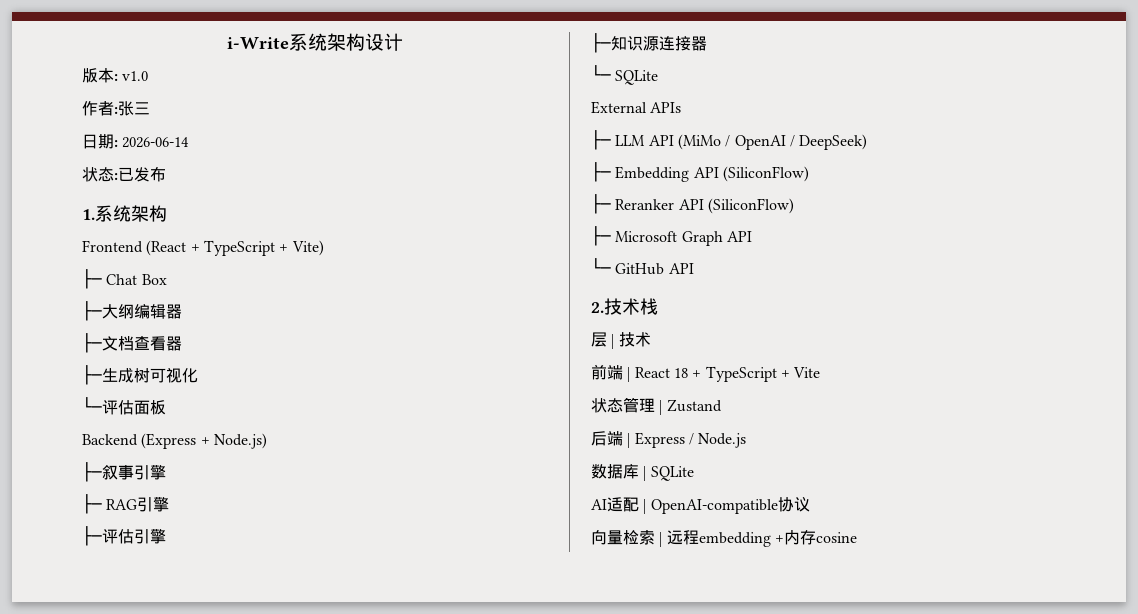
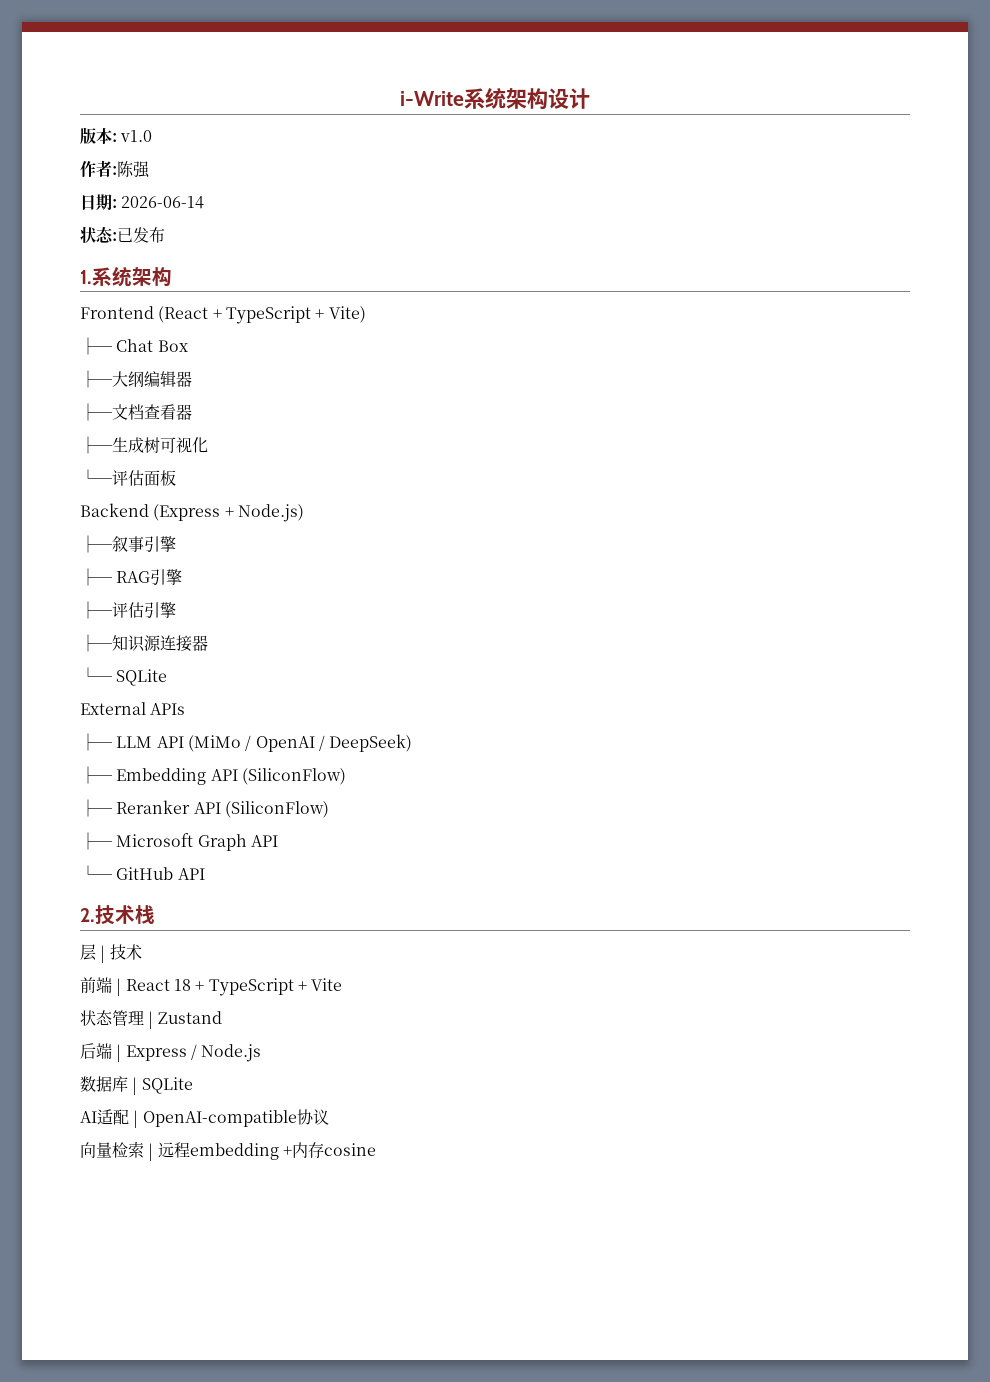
[118,101,150,116] 张三 -> [117,161,150,178] 陈强

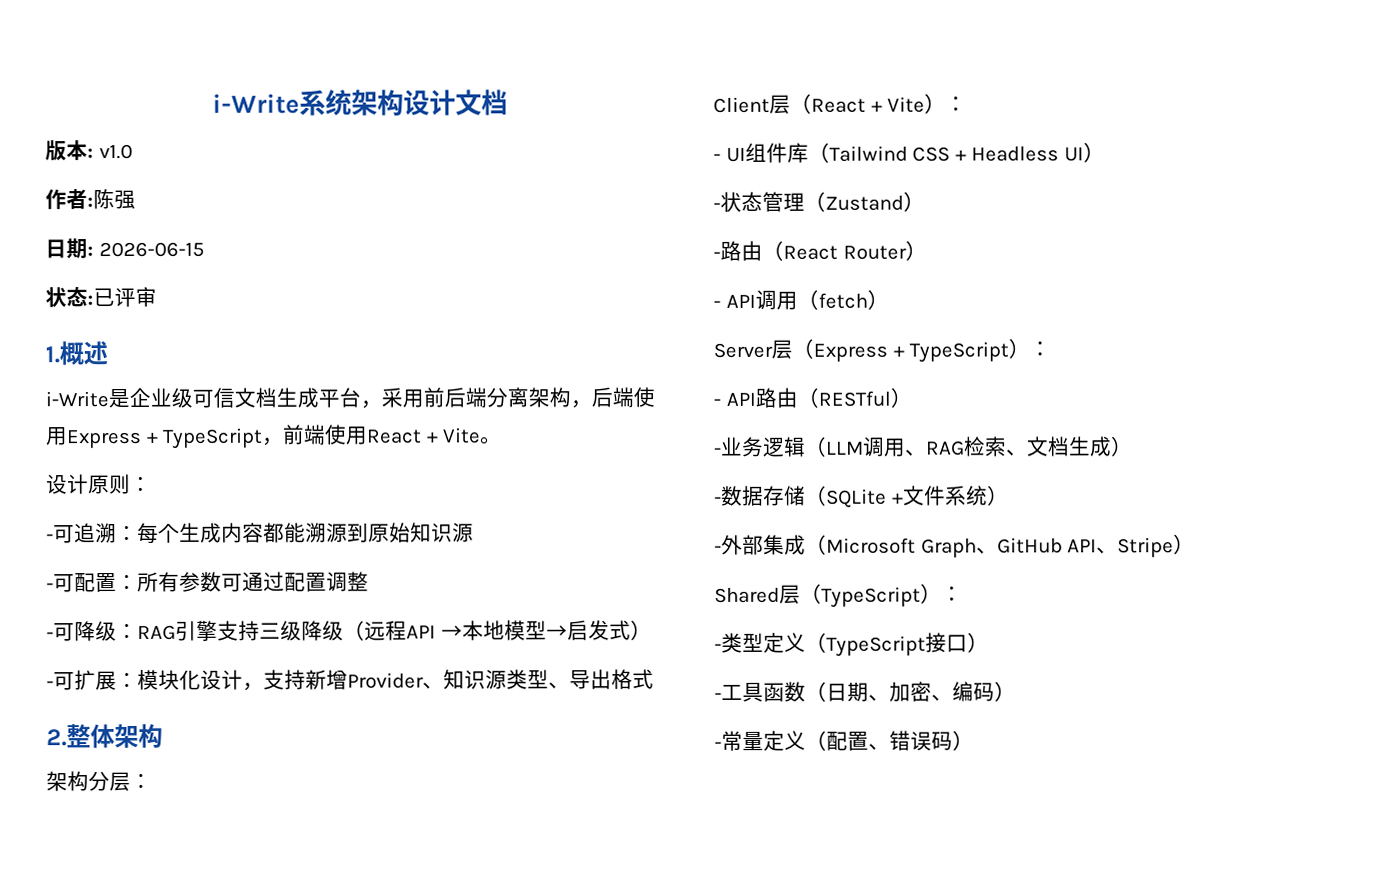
(590, 98) none -> [455,89,508,116] 文档
[121,196,205,209] 2026-06-14 -> [98,241,205,258] 2026-06-15
[133,227,165,243] 发布 -> [114,286,157,308] 评审
[92,266,172,287] [80,306,366,324] [80,337,188,355] [80,370,192,388] [80,403,192,421] [80,436,208,454] [80,469,176,486] [80,503,304,522] [80,535,176,553] [80,568,183,586] [80,601,176,619] [80,634,208,652] [80,667,168,686] [80,702,186,715] [80,733,413,752] [80,766,346,785] [80,799,329,818] [80,832,278,851] [80,865,205,880] [80,905,155,925] [80,944,142,963] [80,977,343,996] 系统架构 // Frontend (React + TypeScript + Vite) // ├─ Chat Box // ├─大纲编辑器 // ├─文档查看器 // ├─生成树可视化 // └─评估面板 // Backend (Express + Node.js) // ├─叙事引擎 // ├─ RAG引擎 // ├─评估引擎 // ├─知识源连接器 // └─ SQLite // External APIs // ├─ LLM API (MiMo / OpenAI / DeepSeek) // ├─ Embedding API (SiliconFlow) // ├─ Reranker API (SiliconFlow) // ├─ Microsoft Graph API // └─ GitHub API // 2.技术栈 // 层 | 技术 // 前端 | React 18 + TypeScript + Vite // -> [59,341,108,366] [45,387,655,409] [45,424,503,449] [46,473,152,495] [46,522,474,544] [46,571,369,593] [46,620,652,642] [46,669,654,691] [46,723,163,749] [46,771,152,792] [713,93,968,114] [713,142,1105,163] [713,202,721,210] 概述 // i-Write是企业级可信文档生成平台，采用前后端分离架构，后端使用Express + TypeScript，前端使用React + Vite。 // 设计原则： // -可追溯：每个生成内容都能溯源到原始知识源 // -可配置：所有参数可通过配置调整 // -可降级：RAG引擎支持三级降级（远程API →本地模型→启发式） // -可扩展：模块化设计，支持新增Provider、知识源类型、导出格式 // 2.整体架构 // 架构分层： // Client层（React + Vite）： // - UI组件库（Tailwind CSS + Headless UI） // -
[148,1011,154,1029] | -> [804,191,826,212] （
[80,1043,262,1062] [80,1076,193,1095] [80,1109,329,1128] [80,1141,376,1161] // 后端 | Express / Node.js // 数据库 | SQLite // AI适配 | OpenAI-compatible协议 // 向量检索 | 远程embedding +内存cosine -> [903,191,925,212] [713,240,927,261] [713,289,889,310] [713,338,1052,363] [713,387,912,408] [714,436,1133,457] [714,485,1009,508] [714,534,1196,558] [714,583,963,608] [714,632,989,657] [714,681,1016,702] [714,730,974,751] ） // -路由（React Router） // - API调用（fetch） // Server层（Express + TypeScript）： // - API路由（RESTful） // -业务逻辑（LLM调用、RAG检索、文档生成） // -数据存储（SQLite +文件系统） // -外部集成（Microsoft Graph、GitHub API、Stripe） // Shared层（TypeScript）： // -类型定义（TypeScript接口） // -工具函数（日期、加密、编码） // -常量定义（配置、错误码）

